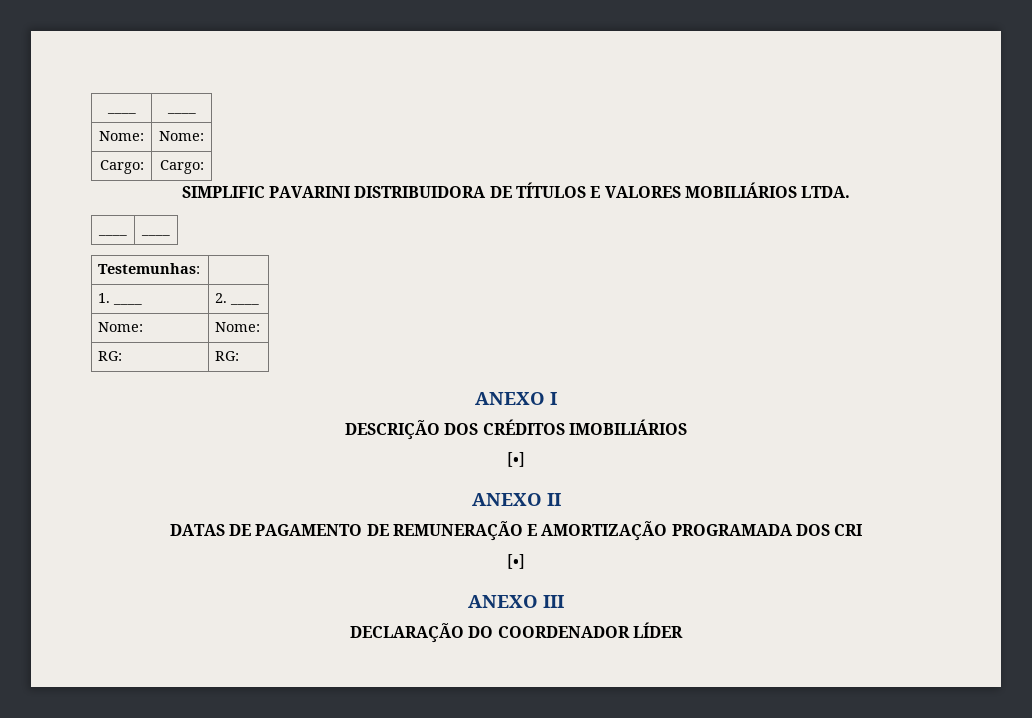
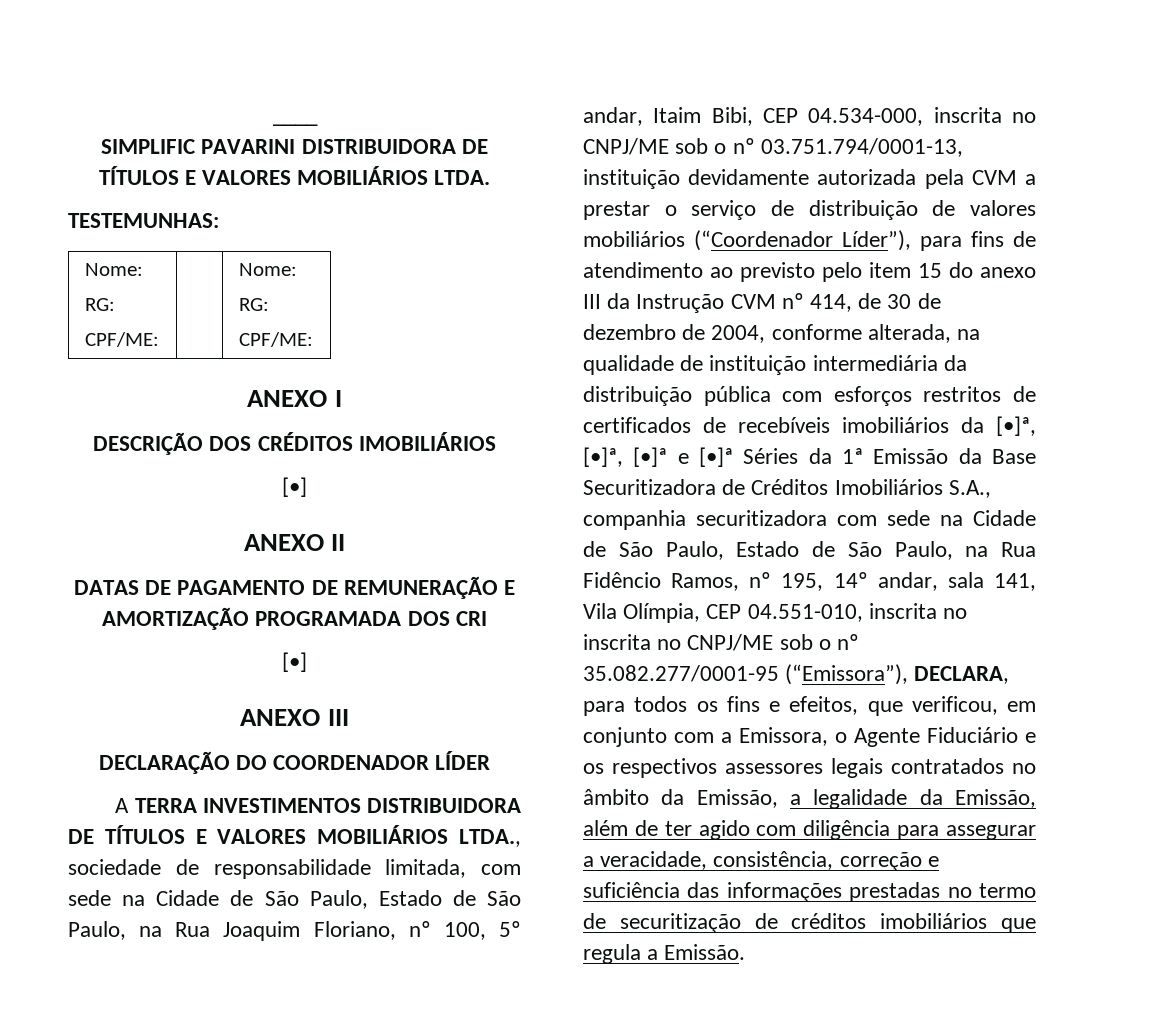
[106,112,136,114] [166,112,196,114] [99,131,144,141] [159,131,204,141] [99,160,144,174] [159,160,204,174] ____ | ____ // Nome: | Nome: // Cargo: | Cargo: -> [272,123,318,126] ____
[98,234,127,236] [141,234,170,236] [98,263,201,274] [98,293,111,303] [113,303,143,305] [215,293,228,303] [230,303,260,305] [98,322,144,332] [215,322,261,332] [98,351,123,361] [215,351,240,361] // ____ | ____ // Testemunhas: | // 1. ____ | 2. ____ // Nome: | Nome: // RG: | RG: -> [68,213,219,228] [84,263,143,276] [84,298,115,311] [84,332,159,347] [238,263,297,276] [238,298,269,311] [238,332,313,347] // TESTEMUNHAS: // Nome: // RG: // CPF/ME: | | Nome: // RG: // CPF/ME:
(683, 630) none -> [115,798,521,813] [68,825,521,847] [68,859,521,879] [68,890,521,909] [68,921,521,941] [583,107,1036,126] [583,138,963,157] [583,169,1036,189] [583,200,1036,220] [583,230,1036,251] [583,262,1036,282] [583,293,941,313] [583,324,981,343] [583,355,967,375] [583,386,1036,406] [583,416,1036,436] [583,447,1036,467] [583,479,991,498] [583,510,1036,530] [583,541,1036,560] [583,572,1036,591] [583,603,968,623] [583,634,860,651] [583,664,1010,685] [583,696,1036,716] [583,727,1036,747] [583,758,1036,778] [583,789,1036,809] [583,820,1036,840] [583,851,939,871] [583,882,1036,902] [583,913,1036,933] [583,944,746,964] // A TERRA INVESTIMENTOS DISTRIBUIDORA DE TÍTULOS E VALORES MOBILIÁRIOS LTDA., sociedade de responsabilidade limitada, com sede na Cidade de São Paulo, Estado de São Paulo, na Rua Joaquim Floriano, nº 100, 5º andar, Itaim Bibi, CEP 04.534-000, inscrita no CNPJ/ME sob o nº 03.751.794/0001-13, instituição devidamente autorizada pela CVM a prestar o serviço de distribuição de valores mobiliários (“Coordenador Líder”), para fins de atendimento ao previsto pelo item 15 do anexo III da Instrução CVM nº 414, de 30 de dezembro de 2004, conforme alterada, na qualidade de instituição intermediária da distribuição pública com esforços restritos de certificados de recebíveis imobiliários da [•]ª, [•]ª, [•]ª e [•]ª Séries da 1ª Emissão da Base Securitizadora de Créditos Imobiliários S.A., companhia securitizadora com sede na Cidade de São Paulo, Estado de São Paulo, na Rua Fidêncio Ramos, nº 195, 14º andar, sala 141, Vila Olímpia, CEP 04.551-010, inscrita no inscrita no CNPJ/ME sob o nº 35.082.277/0001-95 (“Emissora”), DECLARA, para todos os fins e efeitos, que verificou, em conjunto com a Emissora, o Agente Fiduciário e os respectivos assessores legais contratados no âmbito da Emissão, a legalidade da Emissão, além de ter agido com diligência para assegurar a veracidade, consistência, correção e suficiência das informações prestadas no termo de securitização de créditos imobiliários que regula a Emissão.

